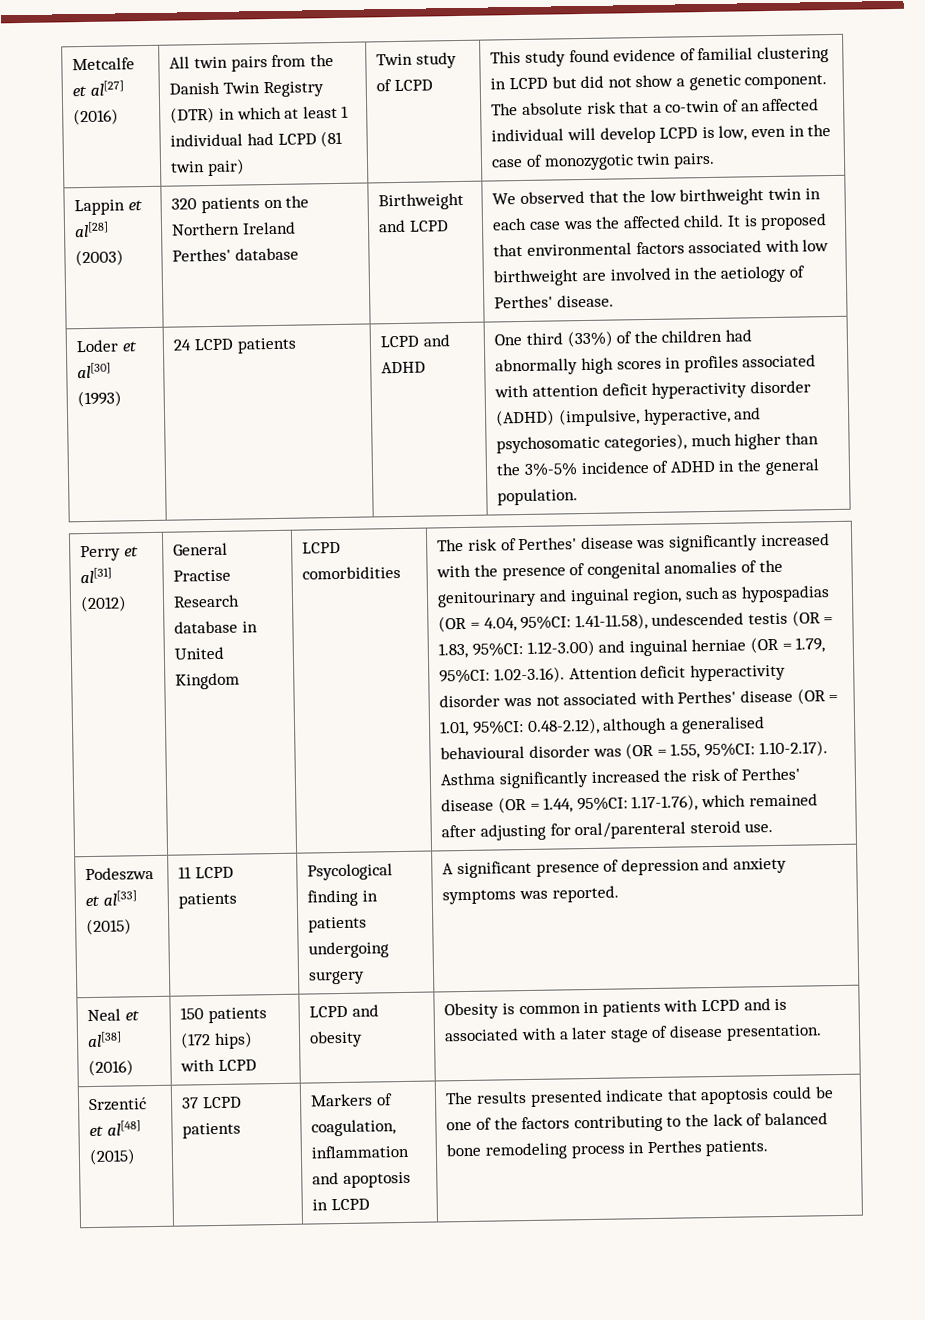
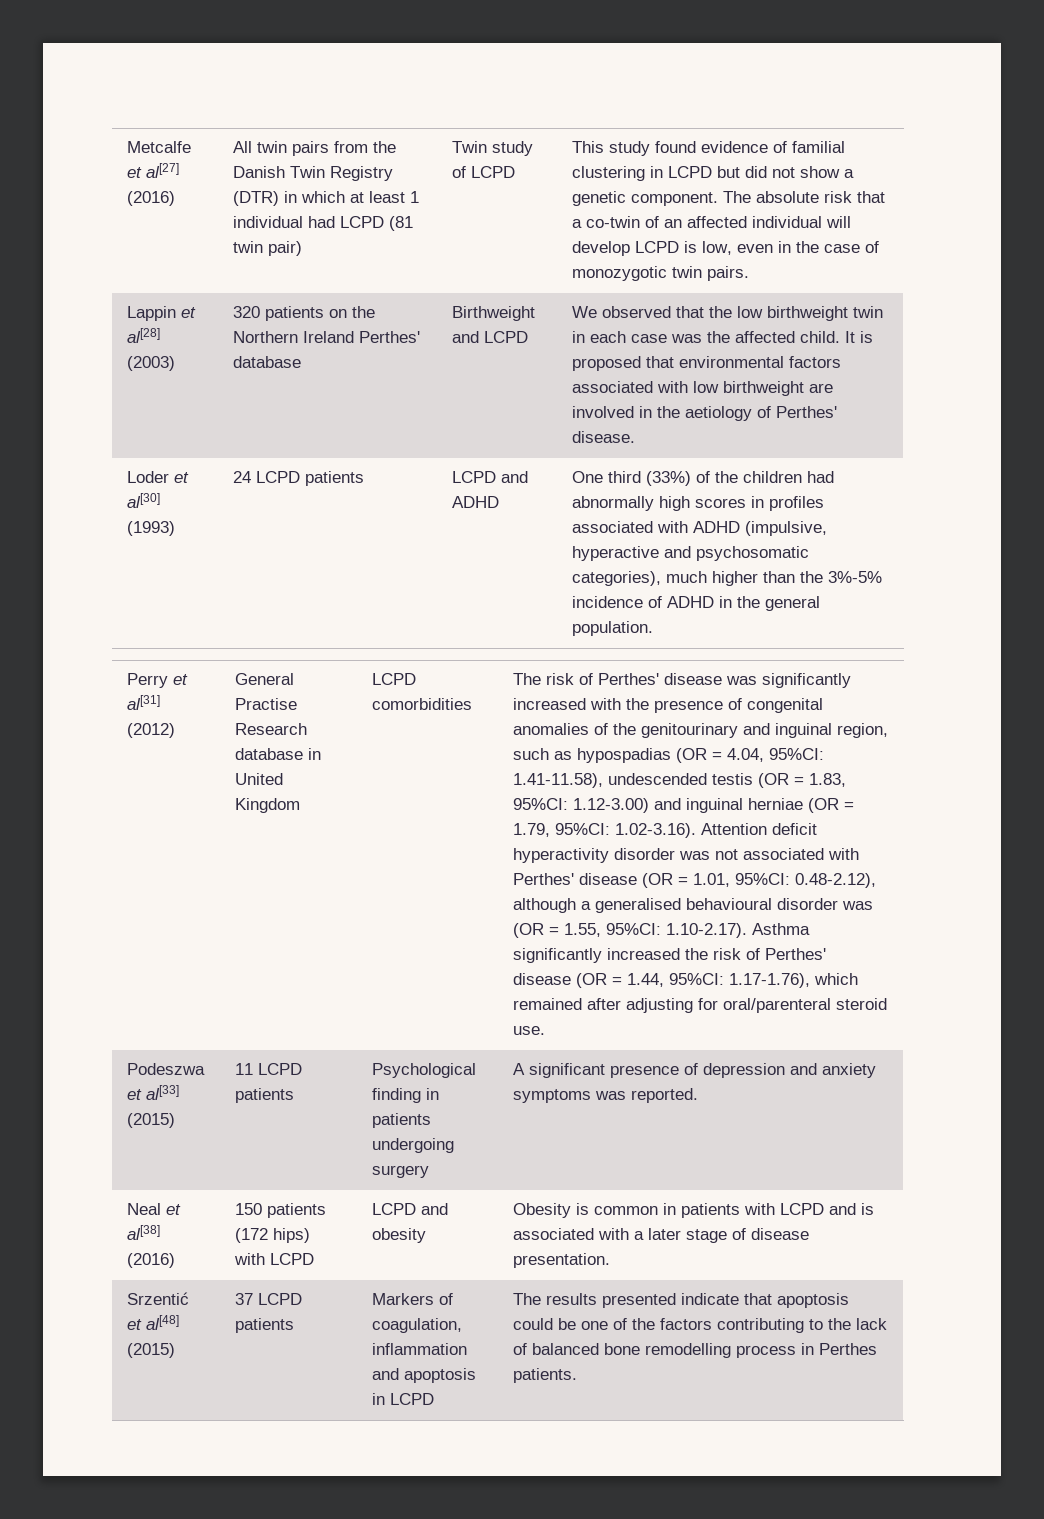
[532,380,811,399] [495,407,731,427] attention deficit hyperactivity disorder (ADHD) (impulsive, hyperactive, -> [693,521,828,536] [572,546,660,561] ADHD (impulsive, hyperactive
[307,863,394,881] Psycological -> [372,1063,477,1078] Psychological
[485,1142,569,1160] remodeling -> [645,1343,732,1358] remodelling

